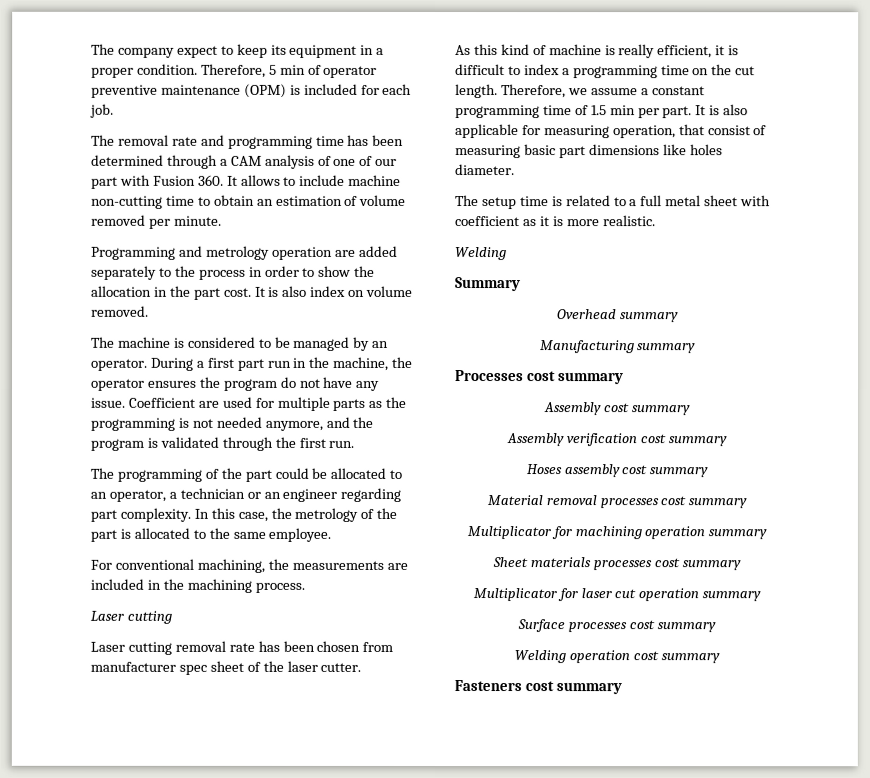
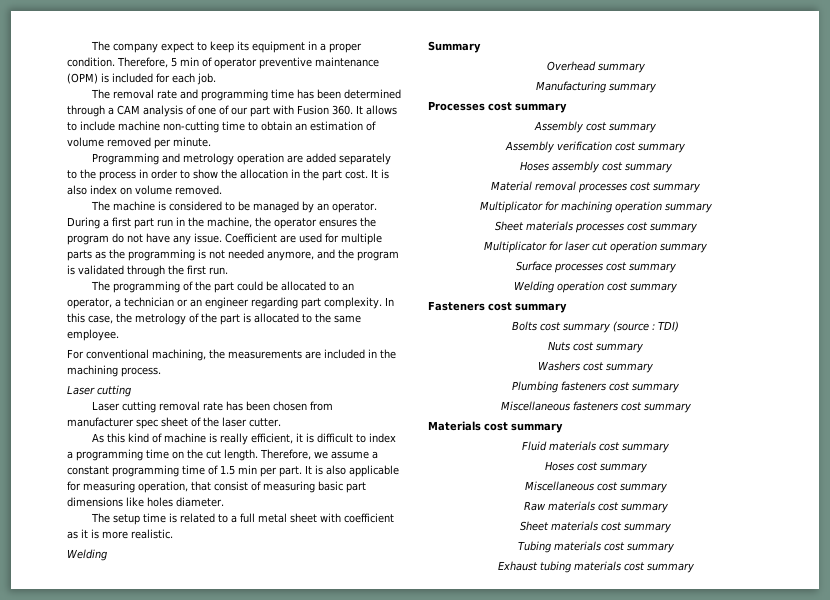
(622, 688) none -> [512,321,679,333] [548,341,643,353] [538,361,653,373] [512,381,679,393] [500,401,691,413] [428,421,563,433] [522,441,669,453] [544,461,647,473] [524,481,667,493] [523,501,668,513] [520,521,671,533] [517,541,674,553] [497,561,694,573] // Bolts cost summary (source : TDI) // Nuts cost summary // Washers cost summary // Plumbing fasteners cost summary // Miscellaneous fasteners cost summary // Materials cost summary // Fluid materials cost summary // Hoses cost summary // Miscellaneous cost summary // Raw materials cost summary // Sheet materials cost summary // Tubing materials cost summary // Exhaust tubing materials cost summary

